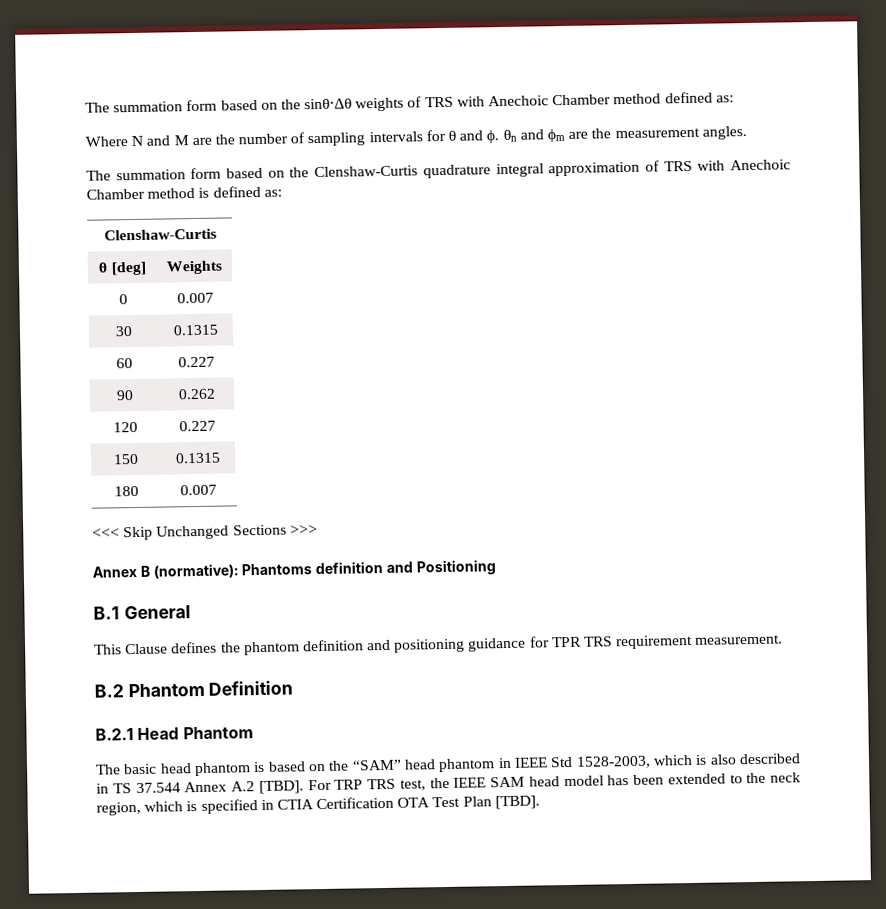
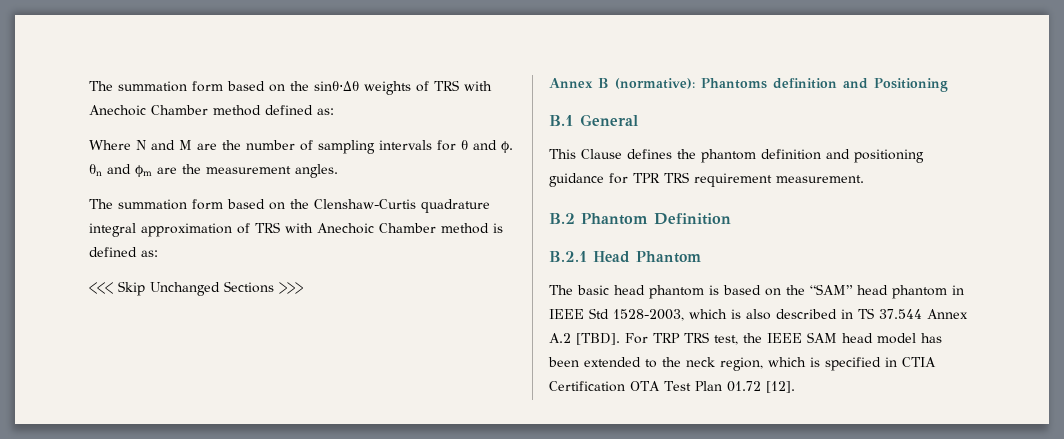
[103,228,217,241] [98,261,147,276] [166,260,223,275] [118,294,128,305] [176,292,214,304] [114,326,133,337] [172,324,219,336] [115,358,133,369] [177,356,215,368] [115,390,134,401] [177,388,216,400] [112,421,138,433] [178,420,216,432] [112,453,139,465] [174,452,221,464] [113,485,139,497] [179,484,217,496] // Clenshaw-Curtis // θ [deg] | Weights // 0 | 0.007 // 30 | 0.1315 // 60 | 0.227 // 90 | 0.262 // 120 | 0.227 // 150 | 0.1315 // 180 | 0.007 -> (158, 253) none
[494,795,540,810] [TBD]. -> [726,381,795,393] 01.72 [12].

